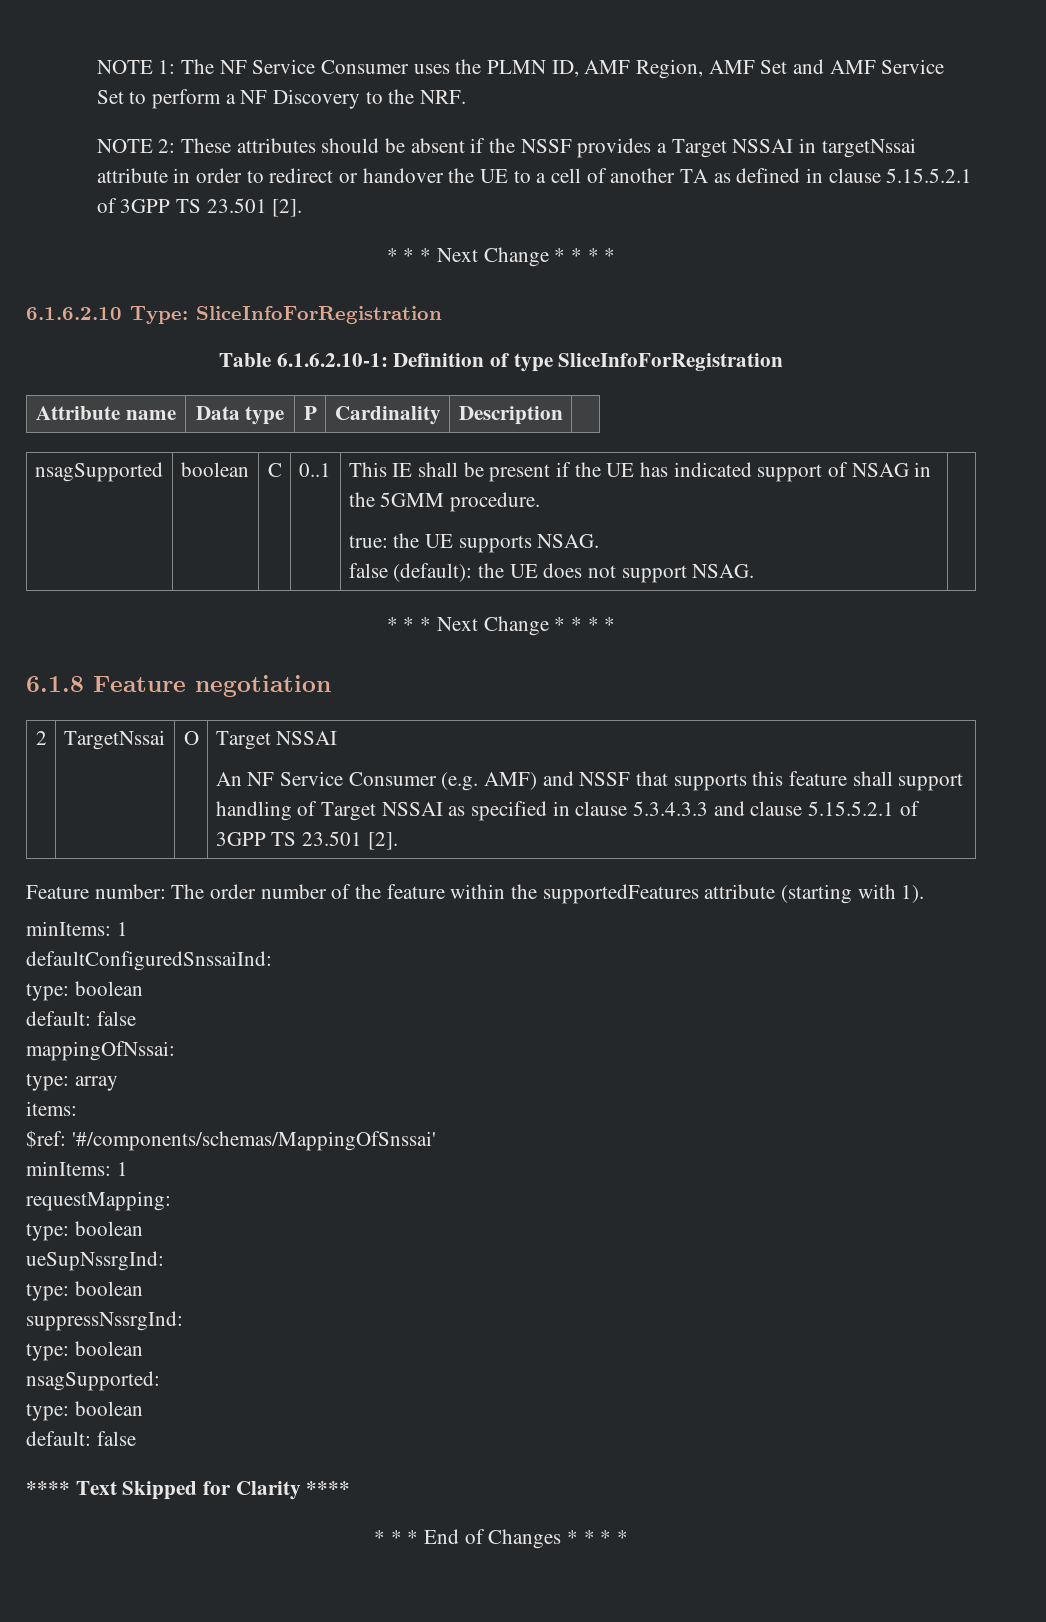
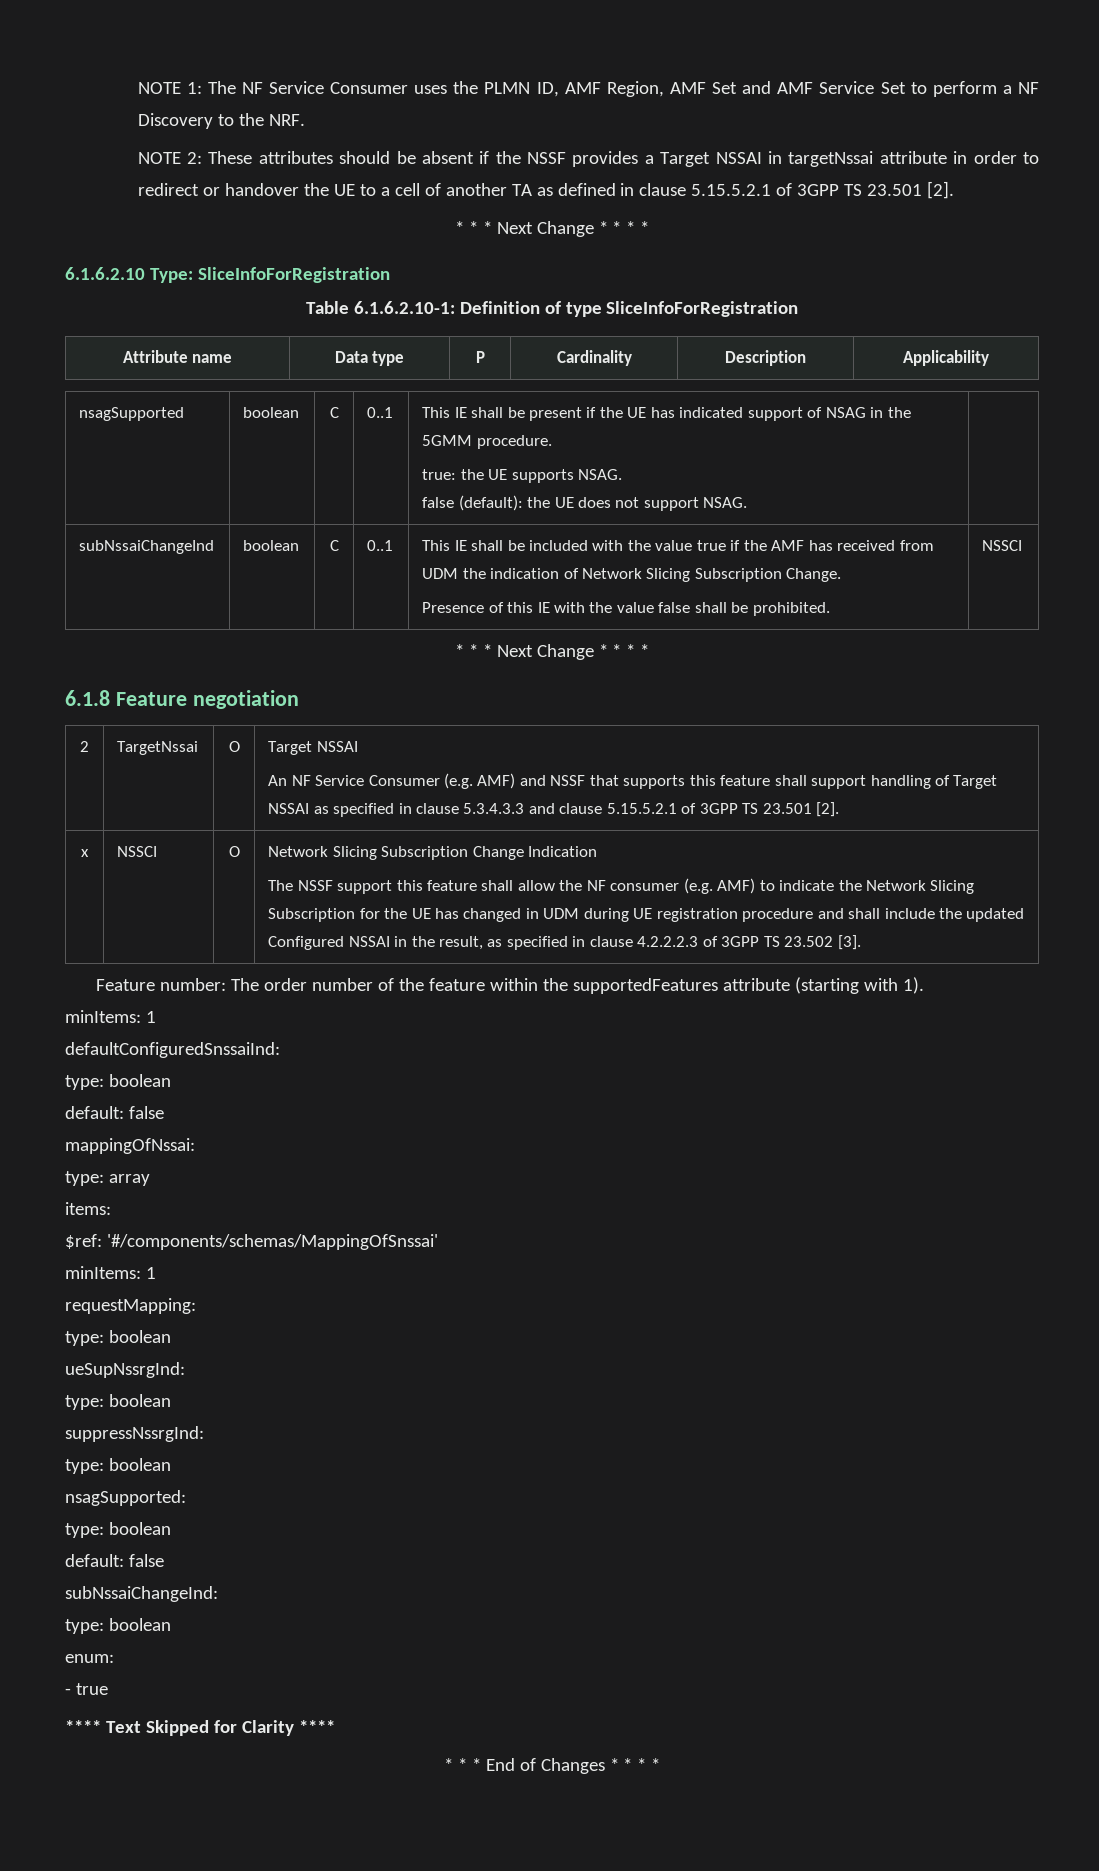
(563, 415) none -> [903,350,989,366] Applicability
(755, 571) none -> [79,540,215,554] [243,540,300,551] [329,540,339,551] [367,540,394,551] [422,540,934,551] [422,568,842,582] [422,602,830,616] [982,540,1023,551] // subNssaiChangeInd | boolean | C | 0..1 | This IE shall be included with the value true if the AMF has received from UDM the indication of Network Slicing Subscription Change. // Presence of this IE with the value false shall be prohibited. | NSSCI
(398, 841) none -> [81,849,89,857] [117,846,158,857] [228,846,240,857] [268,846,597,860] [268,878,975,894] [268,908,1025,922] [268,935,861,950] // x | NSSCI | O | Network Slicing Subscription Change Indication // The NSSF support this feature shall allow the NF consumer (e.g. AMF) to indicate the Network Slicing Subscription for the UE has changed in UDM during UE registration procedure and shall include the updated Configured NSSAI in the result, as specified in clause 4.2.2.2.3 of 3GPP TS 23.502 [3].
(136, 1438) none -> [65,1586,218,1602] [65,1618,171,1634] [65,1654,114,1663] [65,1683,108,1695] // subNssaiChangeInd: // type: boolean // enum: // - true

